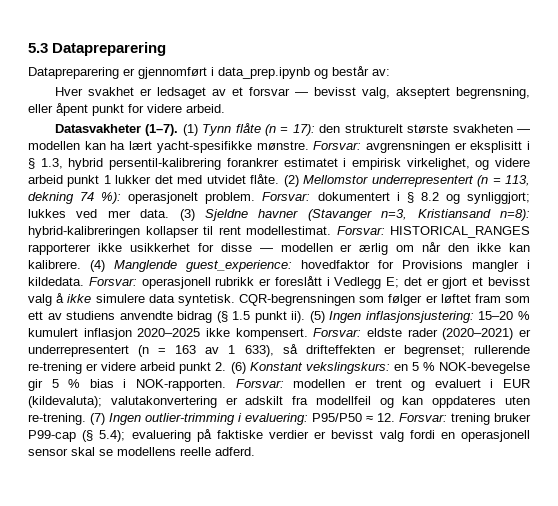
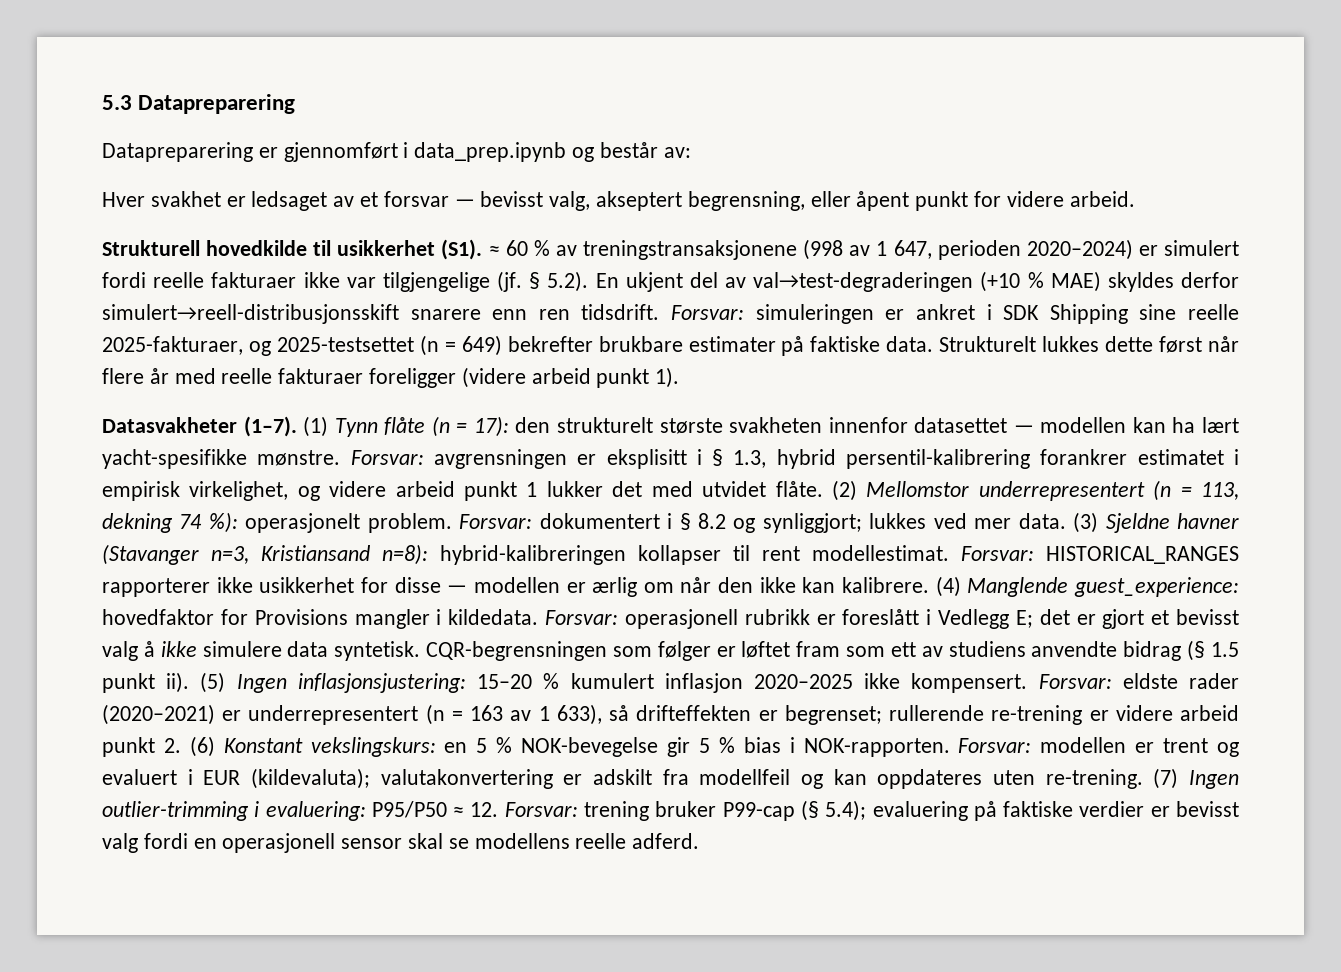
(225, 108) none -> [102,239,1239,260] [102,271,1239,292] [102,304,1239,324] [102,335,1239,356] [102,367,680,388] // Strukturell hovedkilde til usikkerhet (S1). ≈ 60 % av treningstransaksjonene (998 av 1 647, perioden 2020–2024) er simulert fordi reelle fakturaer ikke var tilgjengelige (jf. § 5.2). En ukjent del av val→test-degraderingen (+10 % MAE) skyldes derfor simulert→reell-distribusjonsskift snarere enn ren tidsdrift. Forsvar: simuleringen er ankret i SDK Shipping sine reelle 2025-fakturaer, og 2025-testsettet (n = 649) bekrefter brukbare estimater på faktiske data. Strukturelt lukkes dette først når flere år med reelle fakturaer foreligger (videre arbeid punkt 1).
(513, 128) none -> [828,417,1008,433] innenfor datasettet

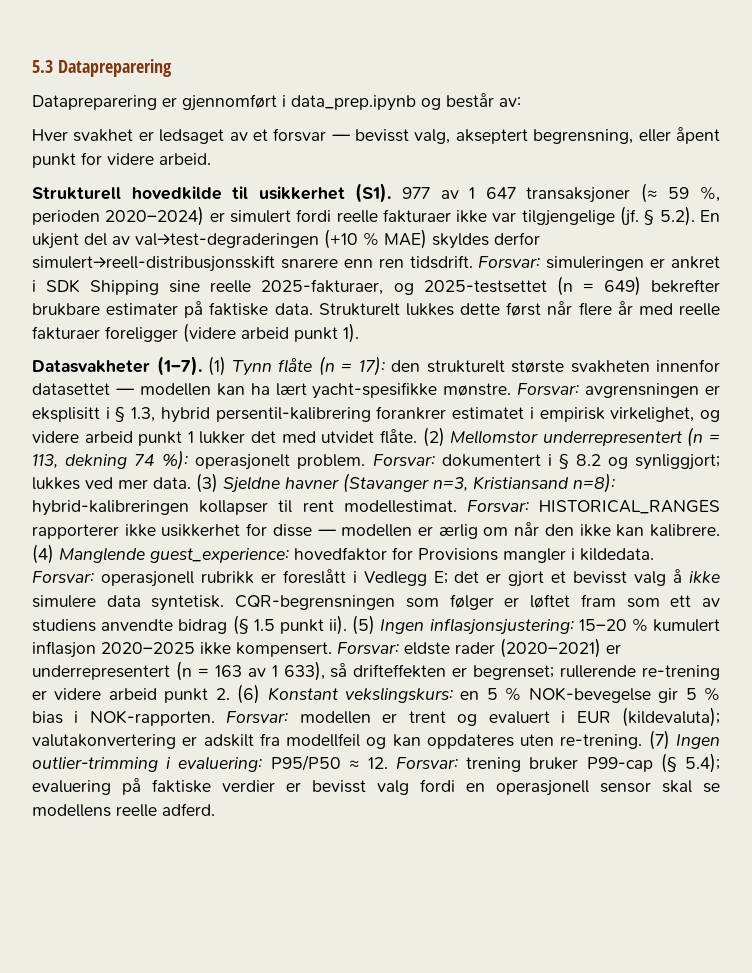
[488,239,932,260] ≈ 60 % av treningstransaksjonene (998 av 1 647, -> [401,183,720,203] 977 av 1 647 transaksjoner (≈ 59 %,

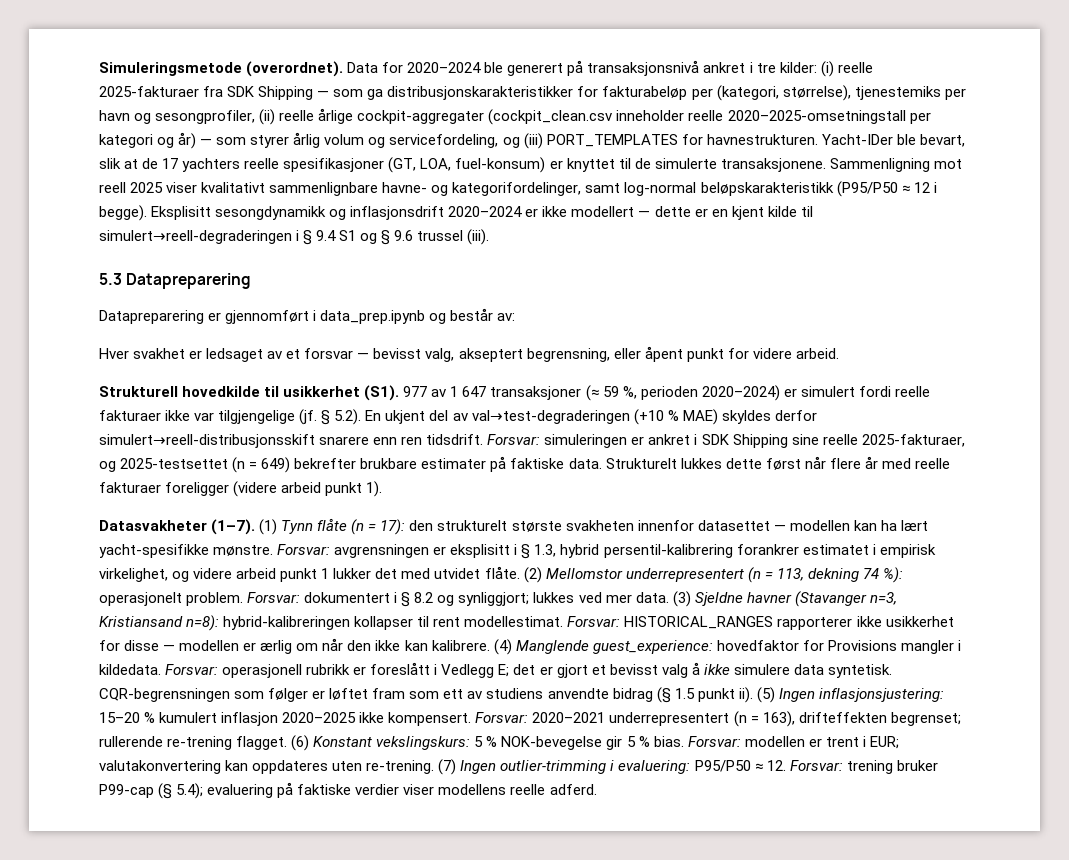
(32, 66) none -> [99,60,873,77] [99,85,966,101] [99,108,931,125] [99,132,965,149] [99,157,962,173] [99,181,937,197] [99,205,813,221] [99,229,490,245] Simuleringsmetode (overordnet). Data for 2020–2024 ble generert på transaksjonsnivå ankret i tre kilder: (i) reelle 2025-fakturaer fra SDK Shipping — som ga distribusjonskarakteristikker for fakturabeløp per (kategori, størrelse), tjenestemiks per havn og sesongprofiler, (ii) reelle årlige cockpit-aggregater (cockpit_clean.csv inneholder reelle 2020–2025-omsetningstall per kategori og år) — som styrer årlig volum og servicefordeling, og (iii) PORT_TEMPLATES for havnestrukturen. Yacht-IDer ble bevart, slik at de 17 yachters reelle spesifikasjoner (GT, LOA, fuel-konsum) er knyttet til de simulerte transaksjonene. Sammenligning mot reell 2025 viser kvalitativt sammenlignbare havne- og kategorifordelinger, samt log-normal beløpskarakteristikk (P95/P50 ≈ 12 i begge). Eksplisitt sesongdynamikk og inflasjonsdrift 2020–2024 er ikke modellert — dette er en kjent kilde til simulert→reell-degraderingen i § 9.4 S1 og § 9.6 trussel (iii). //
[404,638,621,658] [32,661,720,681] [32,688,230,703] eldste rader (2020–2021) er underrepresentert (n = 163 av 1 633), så drifteffekten er begrenset; rullerende re-trening er videre arbeid punkt 2. -> [532,711,961,727] [99,736,288,750] 2020–2021 underrepresentert (n = 163), drifteffekten begrenset; rullerende re-trening flagget.
[460,691,480,700] en -> (471, 743) none
[32,710,215,726] bias i NOK-rapporten. -> [653,736,684,747] bias.
[457,707,720,727] [32,733,387,749] og evaluert i EUR (kildevaluta); valutakonvertering er adskilt fra modellfeil og -> [862,736,899,749] [99,760,221,774] i EUR; valutakonvertering
[286,779,720,796] er bevisst valg fordi en operasjonell sensor skal se -> [403,784,435,795] viser

